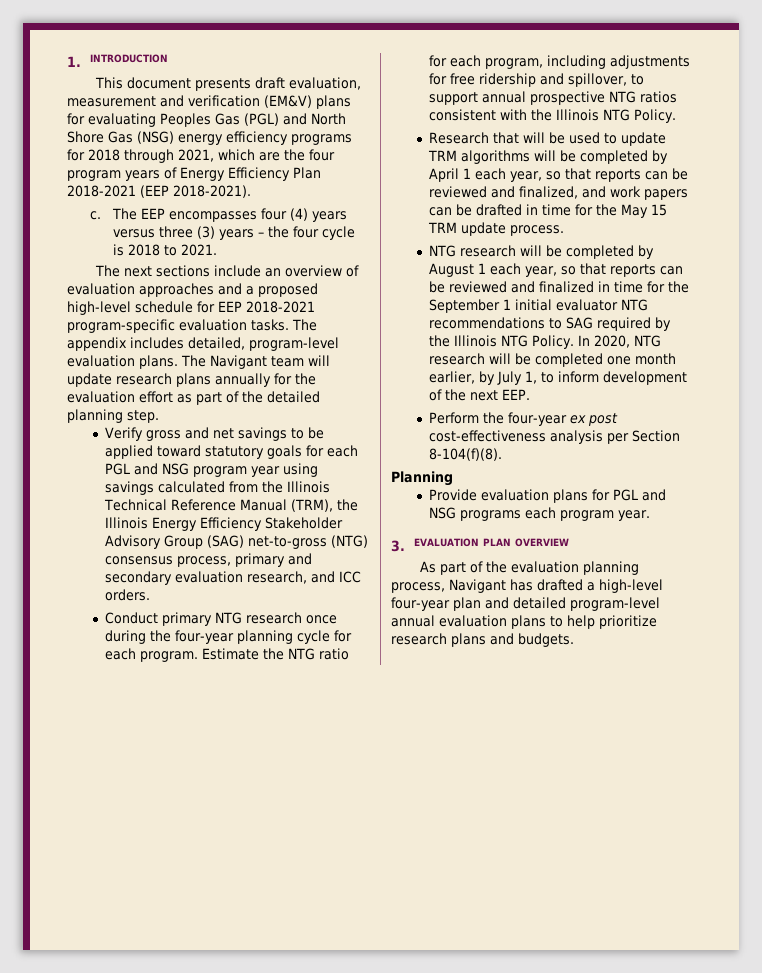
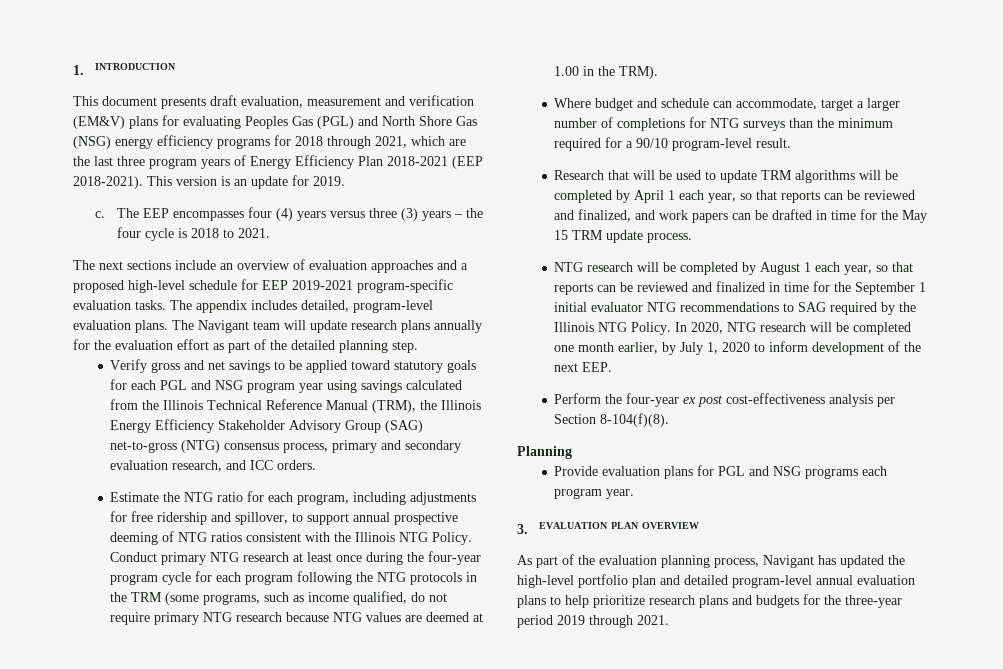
[309,149,335,161] four -> [94,156,145,166] last three
(251, 191) none -> [147,175,345,189] This version is an update for 2019.
[246,301,315,313] 2018-2021 -> [292,280,353,290] 2019-2021
[105,612,338,626] [105,630,353,644] [105,648,199,662] Conduct primary NTG research once during the four-year planning cycle for each program. -> (317, 465) none
(606, 98) none -> [110,531,175,545] deeming of
(677, 116) none -> [110,551,482,565] [110,571,478,585] [110,591,448,605] [110,612,484,625] [554,66,659,79] [554,98,901,111] [554,117,894,131] [554,137,792,151] Conduct primary NTG research at least once during the four-year program cycle for each program following the NTG protocols in the TRM (some programs, such as income qualified, do not require primary NTG research because NTG values are deemed at 1.00 in the TRM). // Where budget and schedule can accommodate, target a larger number of completions for NTG surveys than the minimum required for a 90/10 program-level result.
(538, 377) none -> [722,342,751,352] 2020
[537,579,663,593] [391,597,450,611] drafted a high-level four-year -> [840,555,905,568] [517,574,628,588] updated the high-level portfolio
[518,633,574,647] budgets. -> [756,594,902,608] [517,615,669,628] budgets for the three-year period 2019 through 2021.

